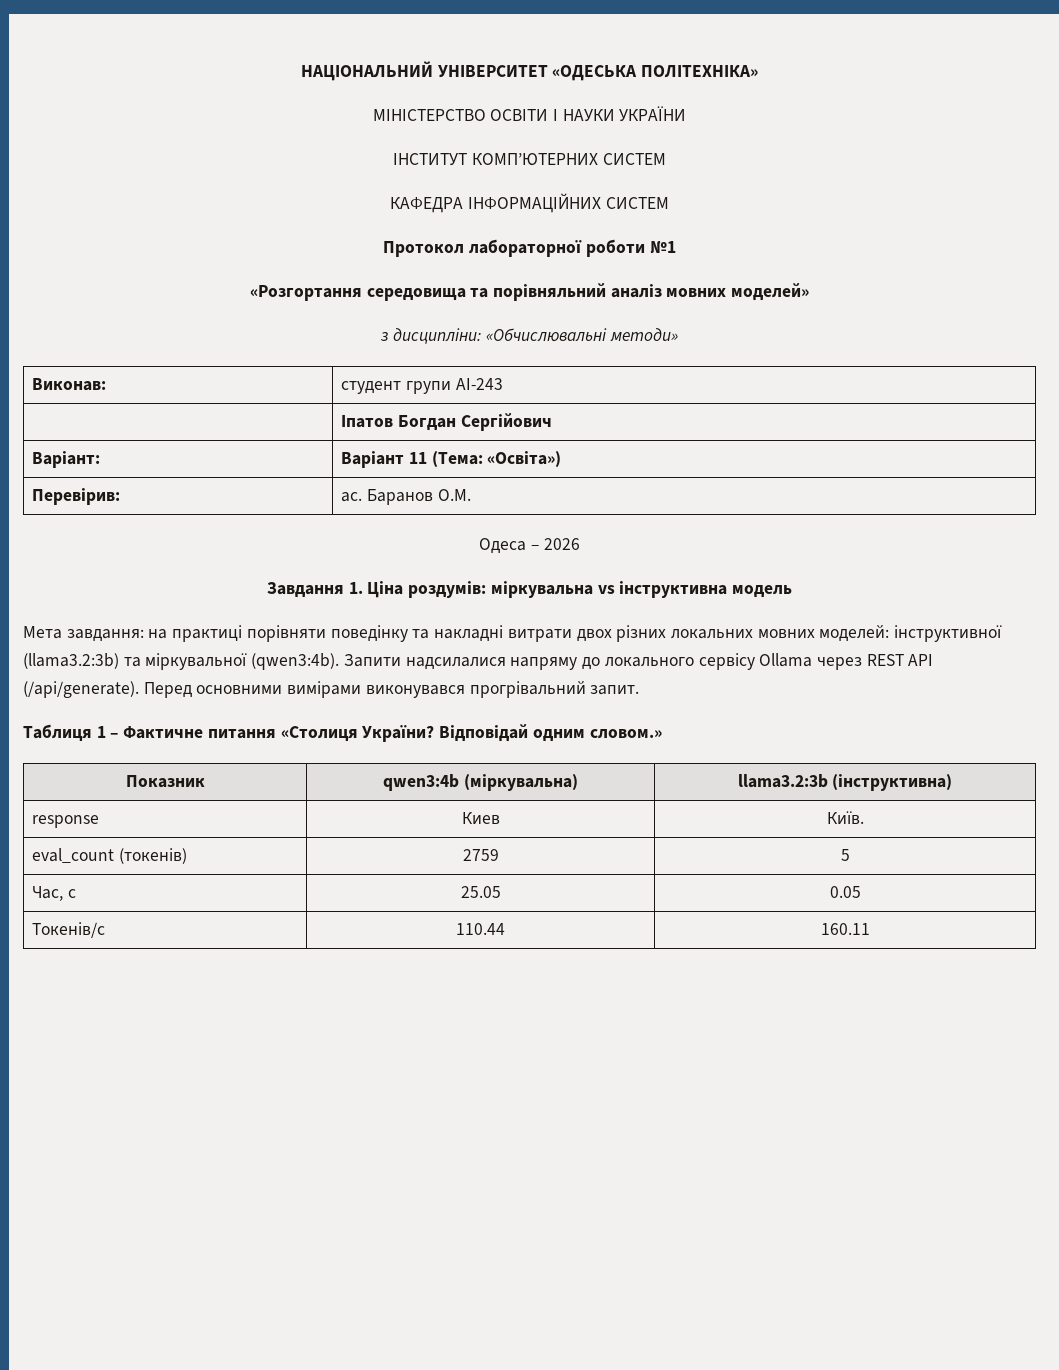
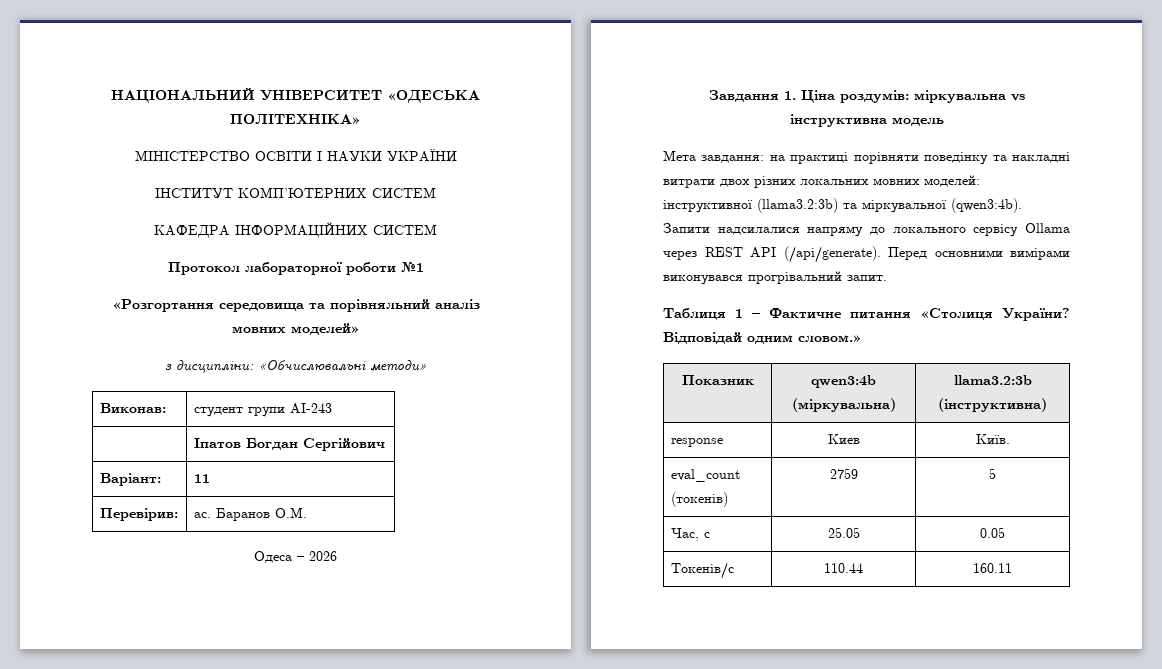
[341,451,405,468] Варіант -> (161, 479) none
[431,451,562,467] (Тема: «Освіта») -> (210, 478) none

